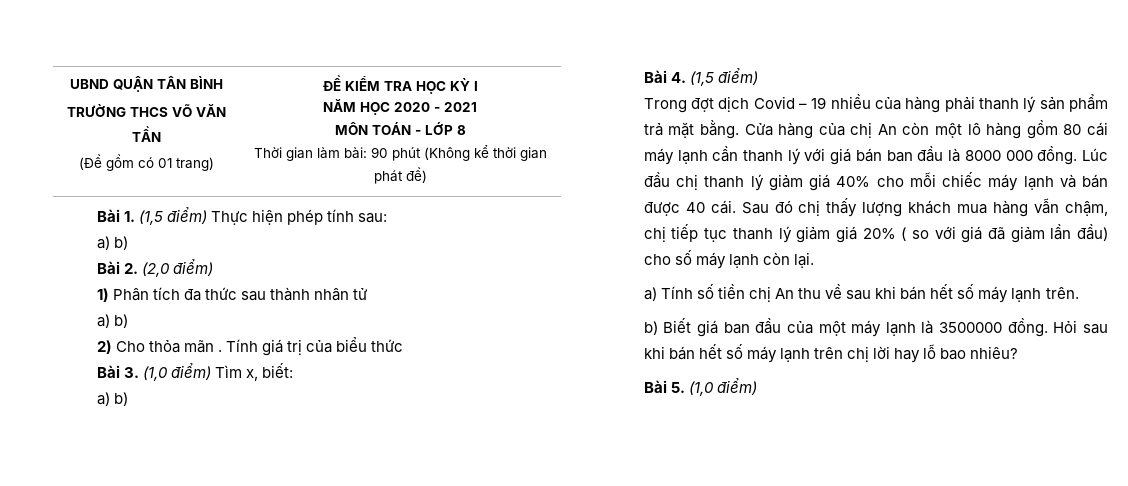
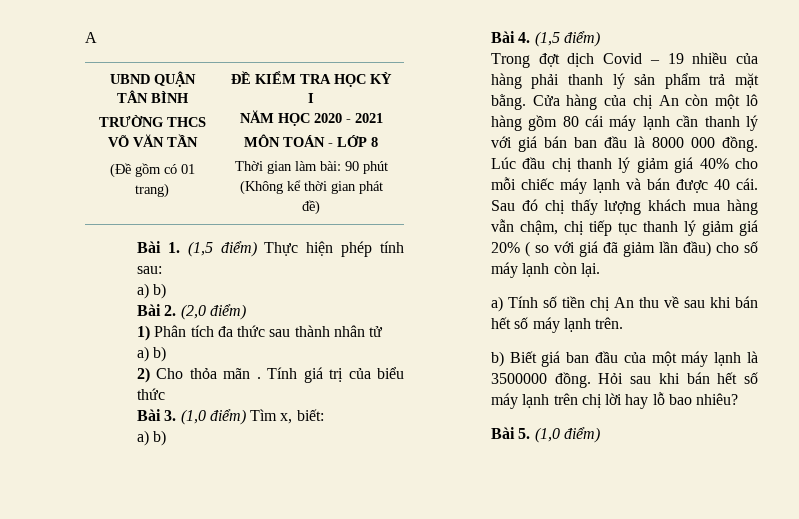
(70, 84) none -> [85,32,97,43] A //

